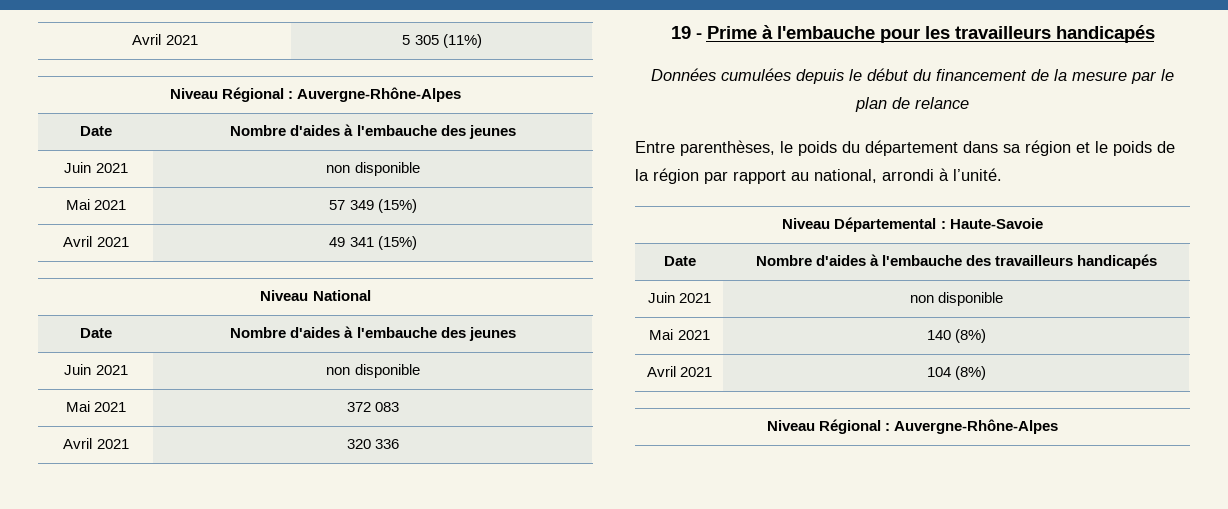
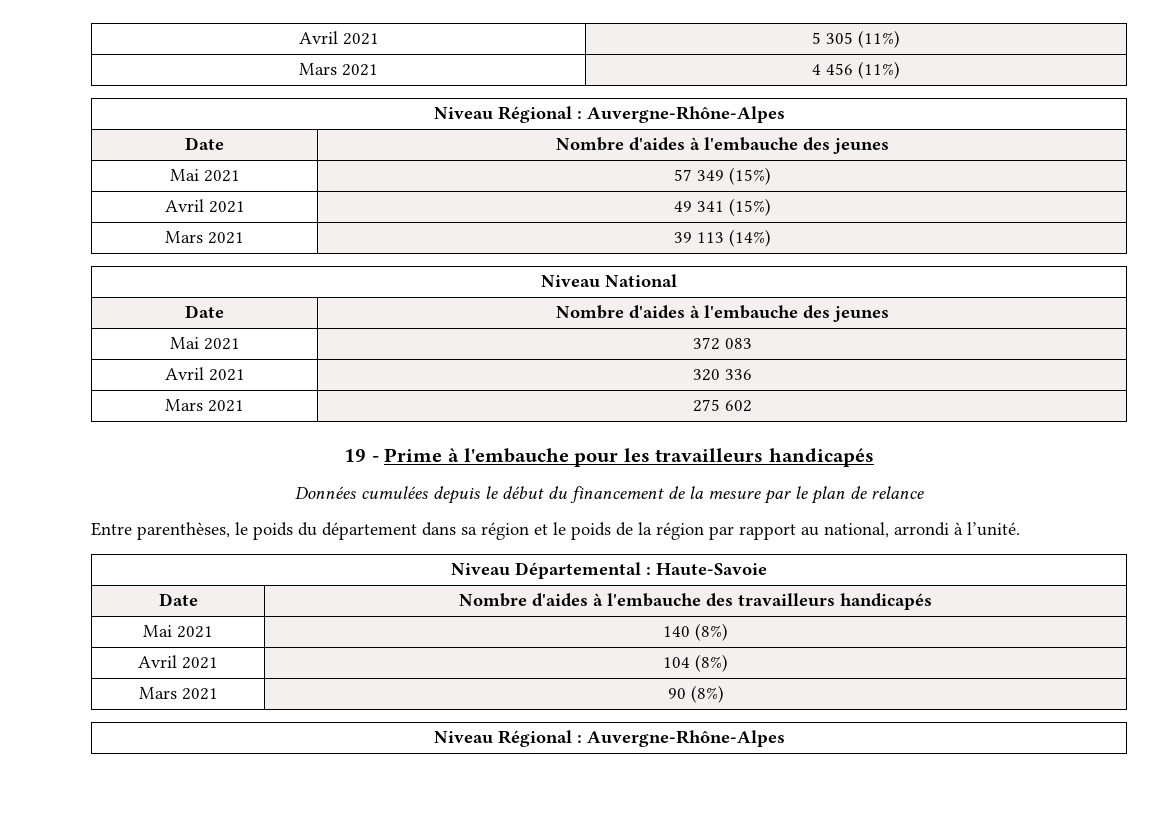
(482, 41) none -> [299,63,378,76] [812,61,900,79] // Mars 2021 | 4 456 (11%)
[64,162,128,173] [326,162,420,176] // Juin 2021 | non disponible -> (889, 146) none
(417, 243) none -> [165,231,244,244] [673,229,771,247] // Mars 2021 | 39 113 (14%)
[64,364,128,375] [326,364,420,378] // Juin 2021 | non disponible -> (889, 314) none
(400, 444) none -> [165,399,244,412] [692,399,752,412] // Mars 2021 | 275 602
[647,292,712,303] [909,292,1004,306] // Juin 2021 | non disponible -> (932, 601) none
(987, 373) none -> [138,687,218,700] [667,685,724,703] // Mars 2021 | 90 (8%)

